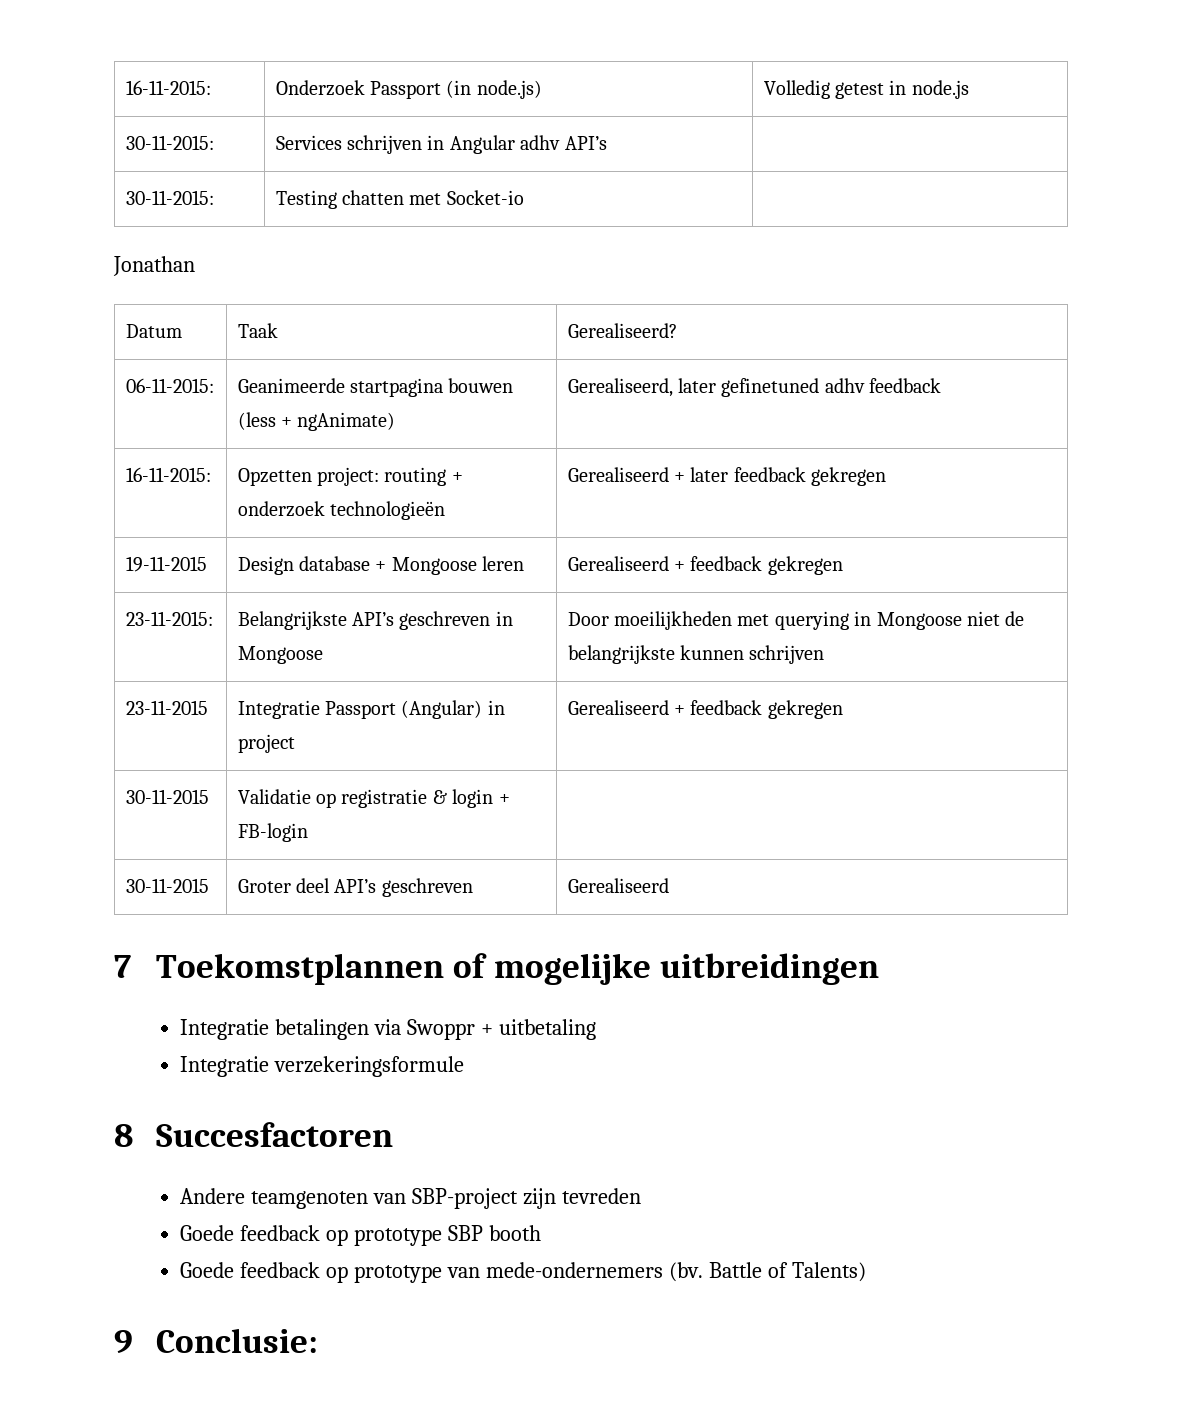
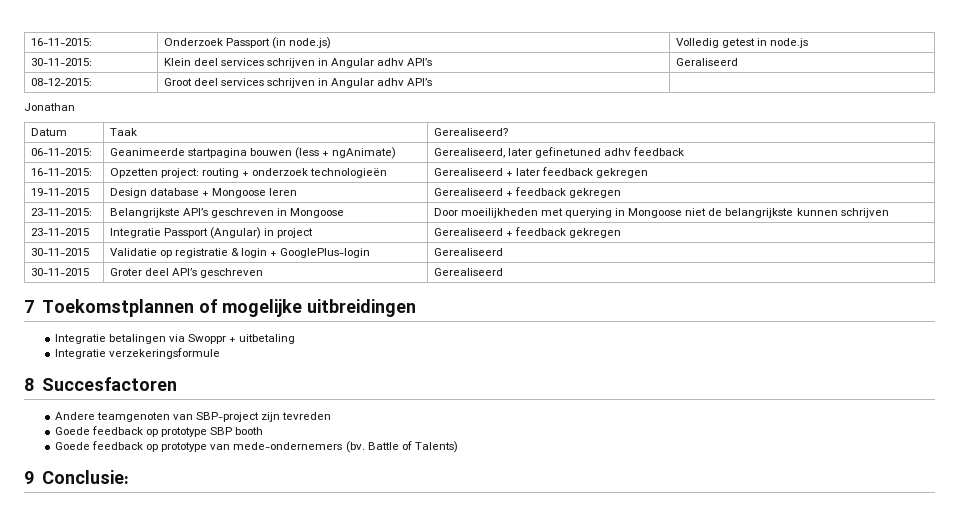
[275,135,607,154] [125,190,214,205] [275,190,524,209] Services schrijven in Angular adhv API’s | // 30-11-2015: | Testing chatten met Socket-io -> [163,58,433,68] [675,58,738,66] [30,78,92,86] [163,78,433,88] Klein deel services schrijven in Angular adhv API’s | Geraliseerd // 08-12-2015: | Groot deel services schrijven in Angular adhv API’s
[237,823,308,842] FB-login | -> [280,248,371,258] [433,248,503,256] GooglePlus-login | Gerealiseerd

